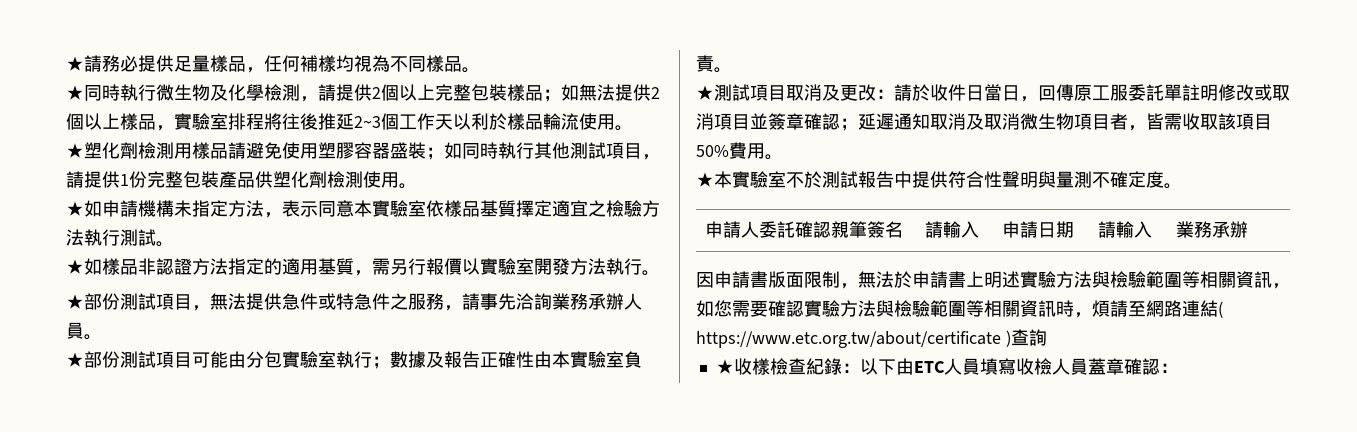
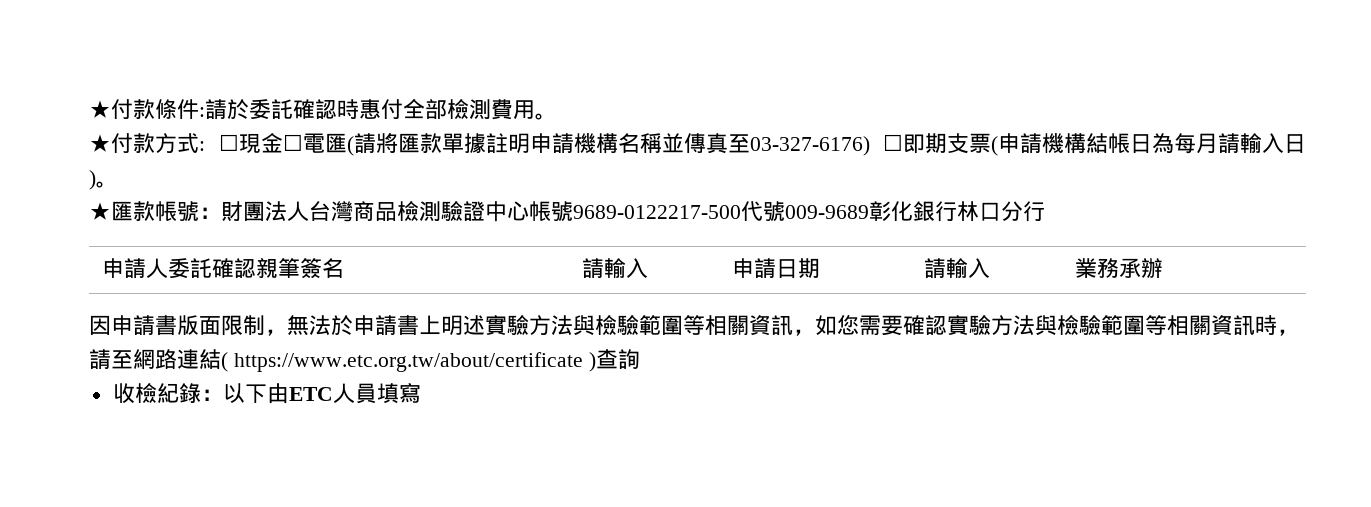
[66,55,480,73] [66,84,660,102] [66,113,633,131] [66,142,660,160] [66,171,417,189] [66,200,660,218] [66,229,174,247] [66,258,660,276] [66,293,642,311] [66,322,102,340] [66,351,642,369] [696,55,732,73] [696,84,1290,102] [696,113,1272,131] [696,142,783,160] [696,171,1182,189] ★請務必提供足量樣品，任何補樣均視為不同樣品。 // ★同時執行微生物及化學檢測，請提供2個以上完整包裝樣品；如無法提供2個以上樣品，實驗室排程將往後推延2~3個工作天以利於樣品輪流使用。 // ★塑化劑檢測用樣品請避免使用塑膠容器盛裝；如同時執行其他測試項目，請提供1份完整包裝產品供塑化劑檢測使用。 // ★如申請機構未指定方法，表示同意本實驗室依樣品基質擇定適宜之檢驗方法執行測試。 // ★如樣品非認證方法指定的適用基質，需另行報價以實驗室開發方法執行。 // ★部份測試項目，無法提供急件或特急件之服務，請事先洽詢業務承辦人員。 // ★部份測試項目可能由分包實驗室執行；數據及報告正確性由本實驗室負責。 // ★測試項目取消及更改：請於收件日當日，回傳原工服委託單註明修改或取消項目並簽章確認；延遲通知取消及取消微生物項目者，皆需收取該項目50%費用。 // ★本實驗室不於測試報告中提供符合性聲明與量測不確定度。 -> [89,99,557,120] [89,132,1306,156] [89,170,118,190] [89,201,1045,222] ★付款條件:請於委託確認時惠付全部檢測費用。 // ★付款方式: ☐現金☐電匯(請將匯款單據註明申請機構名稱並傳真至03-327-6176) ☐即期支票(申請機構結帳日為每月請輸入日)。 // ★匯款帳號：財團法人台灣商品檢測驗證中心帳號9689-0122217-500代號009-9689彰化銀行林口分行
[1092,300,1110,317] 煩 -> (1299, 332) none
[715,358,806,375] ★收樣檢查 -> [112,383,157,404] 收檢
[1015,358,1178,375] 收檢人員蓋章確認： -> (421, 393) none

